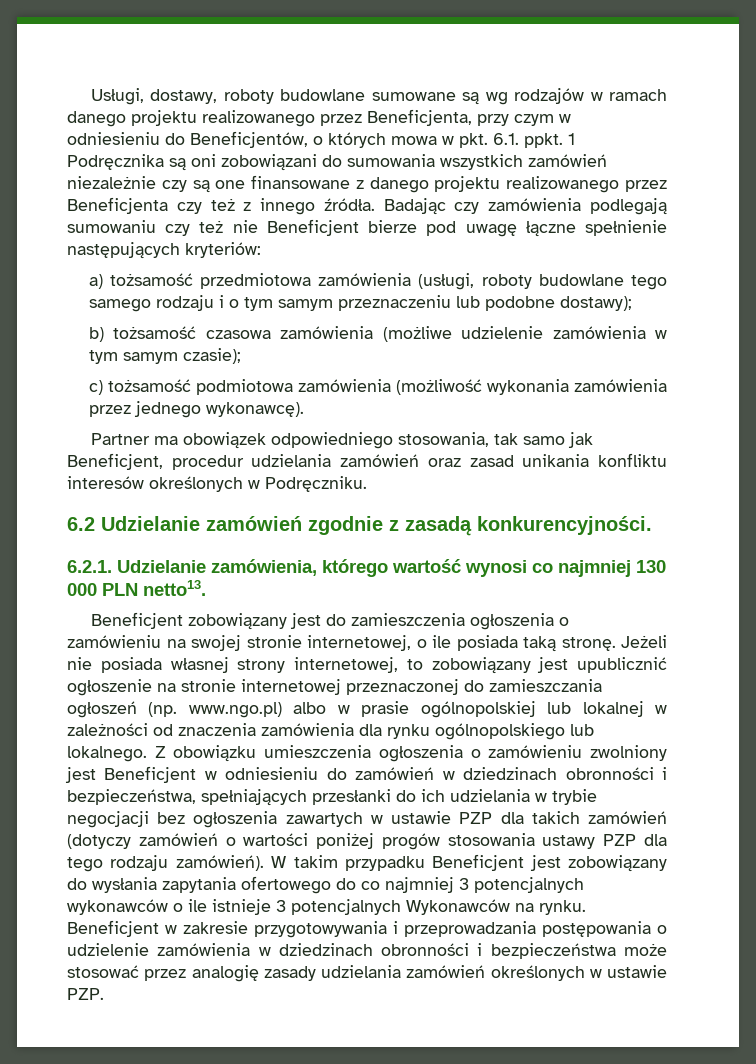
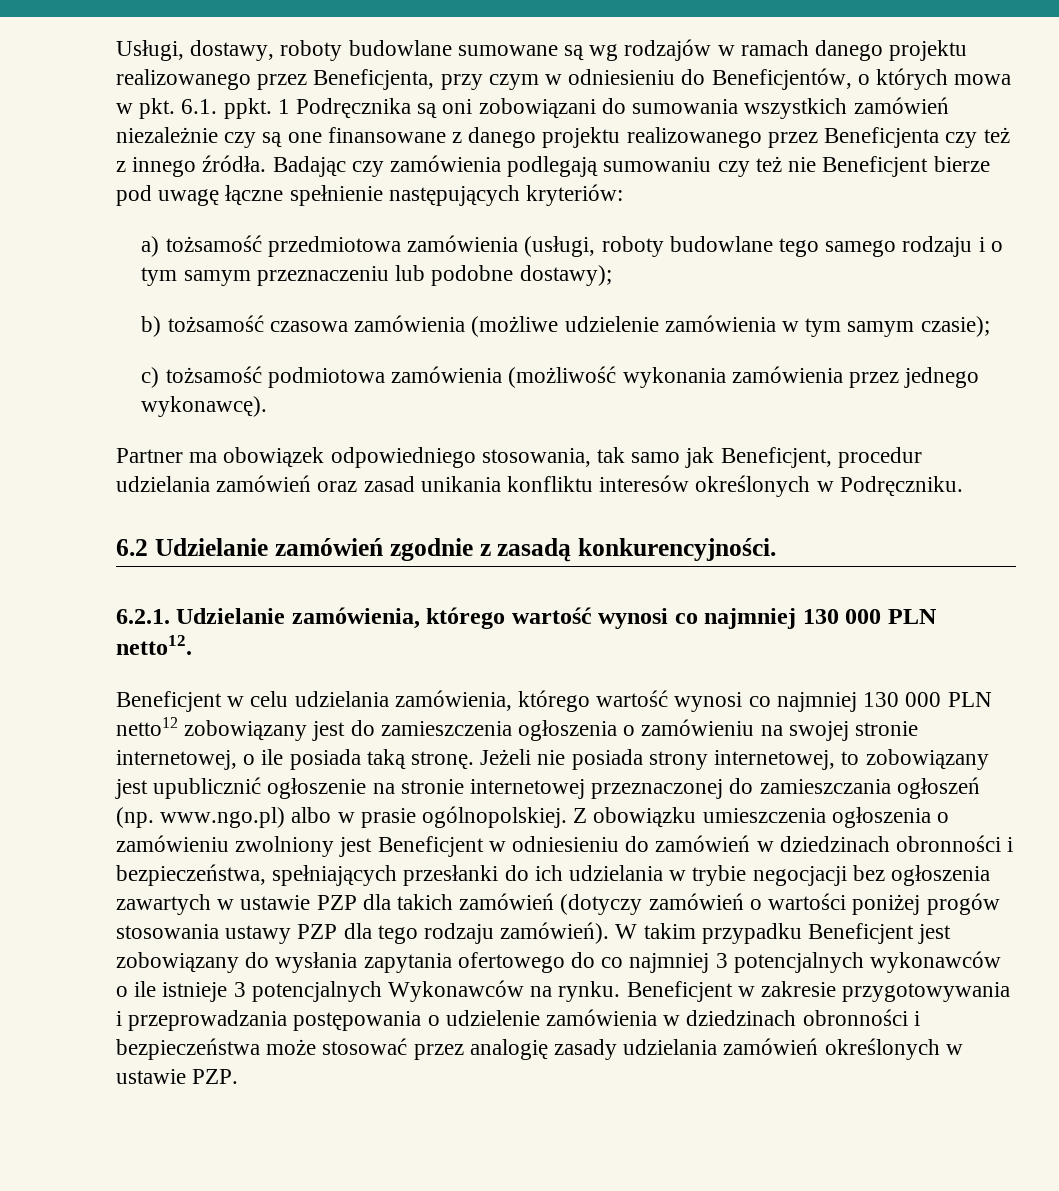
[143,580,206,596] [90,612,183,629] netto13. // Beneficjent -> [116,635,192,655] [116,690,992,712] [116,717,178,736] netto12. // Beneficjent w celu udzielania zamówienia, którego wartość wynosi co najmniej 130 000 PLN netto12
[170,657,229,673] własnej -> (643, 759) none
[420,701,668,718] [67,723,594,740] [67,746,147,762] ogólnopolskiej lub lokalnej w zależności od znaczenia zamówienia dla rynku ogólnopolskiego lub lokalnego. -> [422,806,568,828] ogólnopolskiej.

